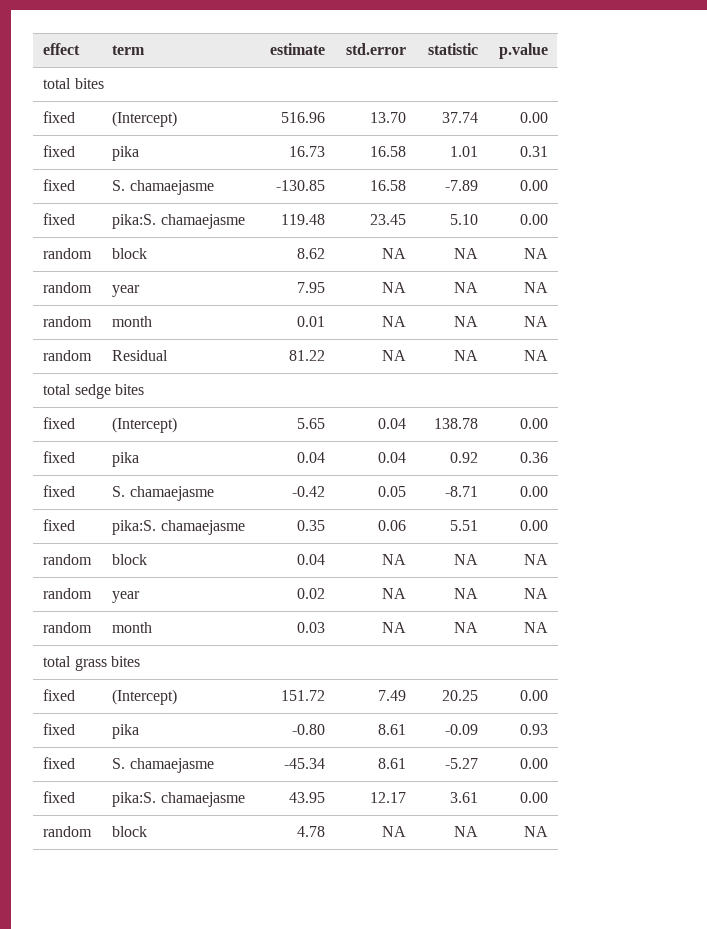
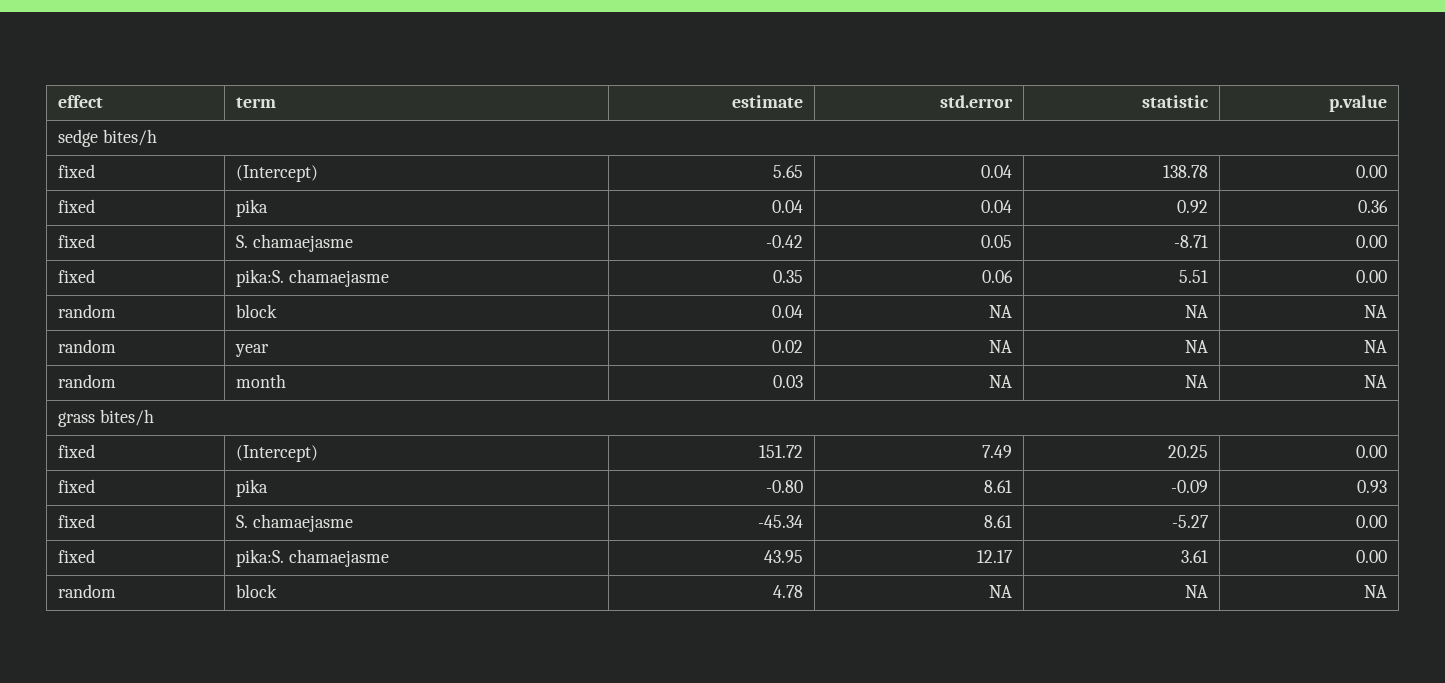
[43,78,104,89] [43,111,76,123] [112,111,178,127] [280,112,325,123] [369,112,406,123] [441,112,478,123] [519,112,548,123] [43,145,76,157] [112,146,140,161] [288,146,325,157] [369,146,406,157] [449,146,478,157] [519,146,548,157] [43,179,76,191] [112,180,214,195] [275,180,325,191] [369,180,406,191] [444,180,478,191] [519,180,548,191] [43,213,76,225] [112,214,245,229] [280,214,325,225] [369,214,406,225] [449,214,478,225] [519,214,548,225] [43,248,93,259] [112,248,148,259] [296,248,325,259] [381,248,406,259] [453,248,478,259] [523,248,548,259] [43,282,93,293] [112,285,141,297] [296,282,325,293] [381,282,406,293] [453,282,478,293] [523,282,548,293] [43,316,93,327] [112,316,153,327] [296,316,325,327] [381,316,406,327] [453,316,478,327] [523,316,548,327] [43,350,93,361] [112,350,169,361] [288,350,325,361] [381,350,406,361] [453,350,478,361] [523,350,548,361] [43,384,144,399] total bites // fixed | (Intercept) | 516.96 | 13.70 | 37.74 | 0.00 // fixed | pika | 16.73 | 16.58 | 1.01 | 0.31 // fixed | S. chamaejasme | -130.85 | 16.58 | -7.89 | 0.00 // fixed | pika:S. chamaejasme | 119.48 | 23.45 | 5.10 | 0.00 // random | block | 8.62 | NA | NA | NA // random | year | 7.95 | NA | NA | NA // random | month | 0.01 | NA | NA | NA // random | Residual | 81.22 | NA | NA | NA // total sedge bites -> [58,129,158,147] sedge bites/h
[43,656,140,671] total grass bites -> [58,409,155,427] grass bites/h

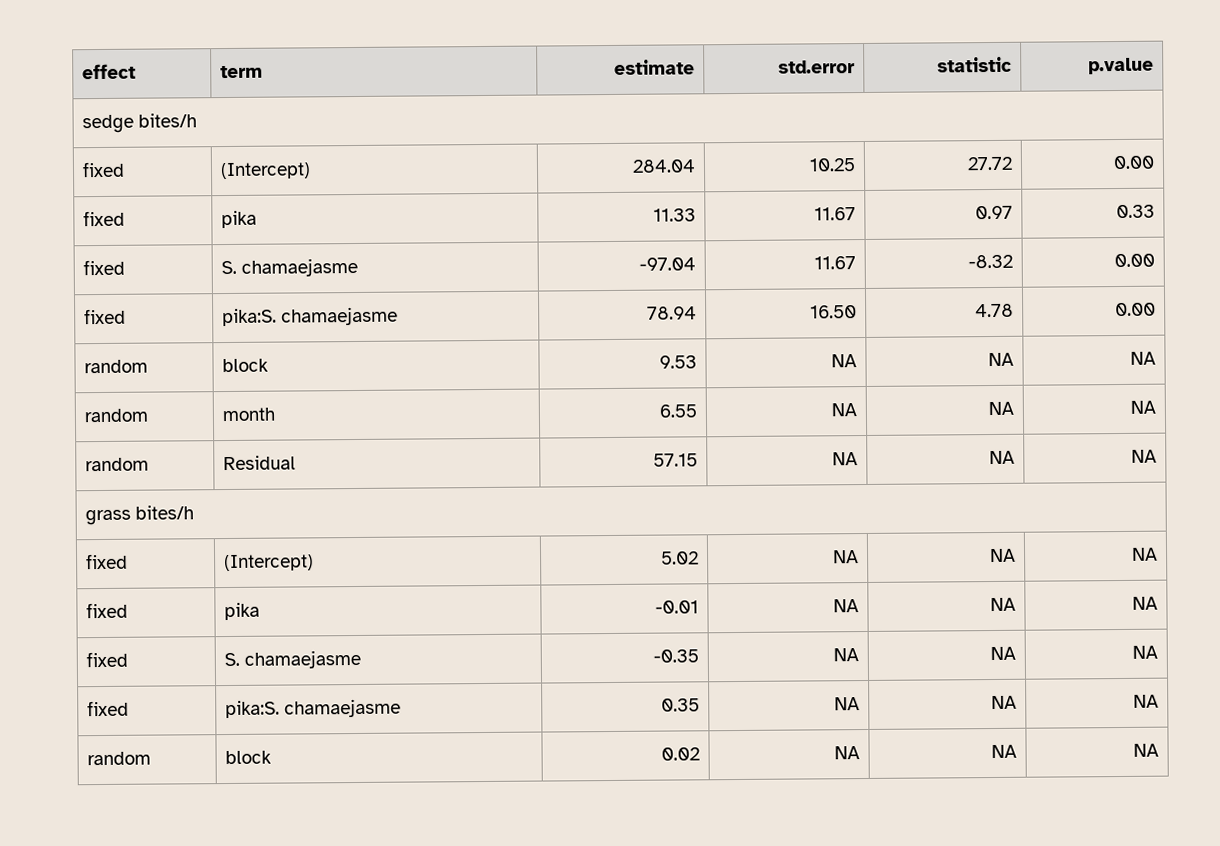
[772,165,803,178] [980,165,1012,178] [1162,165,1208,178] [1355,165,1387,178] [58,199,96,213] [236,199,269,217] [771,200,803,213] [980,200,1012,213] [1176,200,1208,213] [1357,200,1388,213] [58,234,96,248] [236,234,354,252] [765,235,803,248] [980,235,1012,248] [1173,235,1208,248] [1355,235,1387,248] [58,269,96,283] [236,269,390,287] [772,270,803,283] [981,270,1013,283] [1178,270,1208,283] [1355,270,1387,283] [58,304,117,318] [236,304,278,318] [771,305,803,318] [988,305,1012,318] [1184,305,1208,318] [1363,305,1387,318] [58,339,117,353] [235,344,270,357] [771,340,803,353] 5.65 | 0.04 | 138.78 | 0.00 // fixed | pika | 0.04 | 0.04 | 0.92 | 0.36 // fixed | S. chamaejasme | -0.42 | 0.05 | -8.71 | 0.00 // fixed | pika:S. chamaejasme | 0.35 | 0.06 | 5.51 | 0.00 // random | block | 0.04 | NA | NA | NA // random | year | 0.02 -> [632,159,697,173] [809,158,857,172] [967,156,1014,171] [1113,155,1156,170] [82,210,125,227] [220,210,257,229] [653,208,697,222] [814,207,857,221] [975,205,1014,220] [1116,204,1156,219] [82,259,125,276] [220,257,359,277] [639,257,697,271] [814,256,857,270] [968,254,1014,269] [1114,253,1156,268] [83,308,126,325] [221,306,399,327] [647,306,698,320] [810,305,858,319] [975,303,1015,318] [1115,302,1157,317] [83,359,148,374] [221,358,269,373] [659,355,698,369] 284.04 | 10.25 | 27.72 | 0.00 // fixed | pika | 11.33 | 11.67 | 0.97 | 0.33 // fixed | S. chamaejasme | -97.04 | 11.67 | -8.32 | 0.00 // fixed | pika:S. chamaejasme | 78.94 | 16.50 | 4.78 | 0.00 // random | block | 9.53
[772,375,803,388] 0.03 -> [659,404,698,418] [831,403,858,417] [988,401,1015,416] [1130,400,1157,414] [84,457,149,472] [222,455,296,471] [653,453,699,467] 6.55 | NA | NA | NA // random | Residual | 57.15
[758,445,803,458] [981,445,1012,458] [1167,445,1208,458] [1355,445,1387,458] [58,479,96,493] [236,479,269,497] [765,480,803,493] [983,480,1012,493] [1170,480,1208,493] [1356,480,1387,493] [58,514,96,528] [236,514,354,532] [757,515,803,528] [983,515,1012,528] [1171,515,1209,528] [1355,515,1387,528] [58,549,96,563] [236,549,390,567] [763,550,803,563] [976,550,1013,563] [1180,550,1208,563] [1355,550,1387,563] [58,584,117,598] [236,584,278,598] [772,585,803,598] 151.72 | 7.49 | 20.25 | 0.00 // fixed | pika | -0.80 | 8.61 | -0.09 | 0.93 // fixed | S. chamaejasme | -45.34 | 8.61 | -5.27 | 0.00 // fixed | pika:S. chamaejasme | 43.95 | 12.17 | 3.61 | 0.00 // random | block | 4.78 -> [661,551,700,565] [833,550,860,564] [990,548,1017,563] [1131,547,1159,561] [85,602,128,619] [223,602,260,621] [655,600,700,614] [833,599,860,613] [990,597,1017,612] [1132,596,1159,610] [85,651,128,668] [223,649,362,669] [653,649,700,663] [833,648,860,662] [990,646,1017,661] [1132,645,1159,659] [86,700,129,717] [224,698,402,719] [661,698,701,712] [834,697,861,711] [991,695,1018,710] [1133,694,1160,708] [86,751,151,766] [224,750,272,765] [661,747,701,761] 5.02 | NA | NA | NA // fixed | pika | -0.01 | NA | NA | NA // fixed | S. chamaejasme | -0.35 | NA | NA | NA // fixed | pika:S. chamaejasme | 0.35 | NA | NA | NA // random | block | 0.02

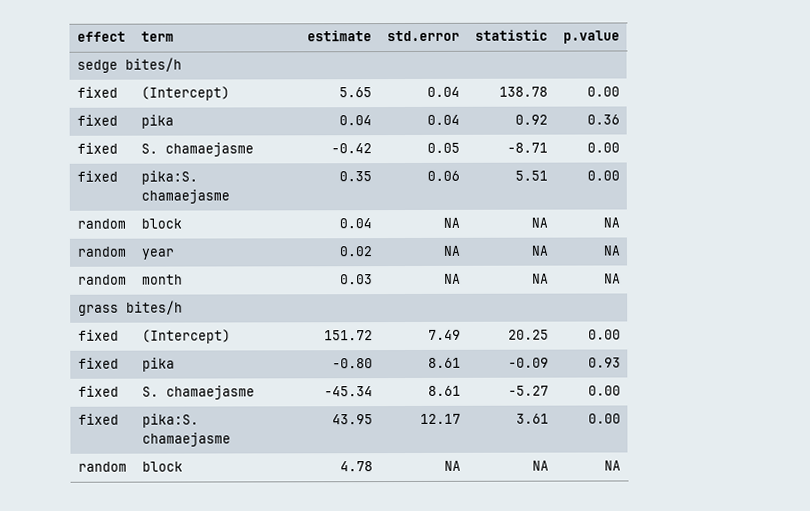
[632,159,697,173] [809,158,857,172] [967,156,1014,171] [1113,155,1156,170] [82,210,125,227] [220,210,257,229] [653,208,697,222] [814,207,857,221] [975,205,1014,220] [1116,204,1156,219] [82,259,125,276] [220,257,359,277] [639,257,697,271] [814,256,857,270] [968,254,1014,269] [1114,253,1156,268] [83,308,126,325] [221,306,399,327] [647,306,698,320] [810,305,858,319] [975,303,1015,318] [1115,302,1157,317] [83,359,148,374] [221,358,269,373] [659,355,698,369] 284.04 | 10.25 | 27.72 | 0.00 // fixed | pika | 11.33 | 11.67 | 0.97 | 0.33 // fixed | S. chamaejasme | -97.04 | 11.67 | -8.32 | 0.00 // fixed | pika:S. chamaejasme | 78.94 | 16.50 | 4.78 | 0.00 // random | block | 9.53 -> [339,87,373,98] [427,86,461,97] [499,86,549,97] [587,86,621,97] [76,114,118,126] [140,114,174,129] [339,115,373,126] [427,114,461,125] [515,114,549,125] [587,114,621,125] [76,142,118,154] [140,142,254,157] [331,143,373,154] [427,142,461,153] [507,142,549,153] [587,142,621,153] [76,170,118,182] [140,170,198,185] [140,189,230,204] [339,171,373,182] [427,170,461,181] [515,170,549,181] [587,170,621,181] [76,218,126,229] [140,218,182,229] [339,218,373,229] [443,217,461,228] [531,217,549,228] [603,217,621,228] [76,246,127,257] [140,248,175,260] [339,246,374,257] 5.65 | 0.04 | 138.78 | 0.00 // fixed | pika | 0.04 | 0.04 | 0.92 | 0.36 // fixed | S. chamaejasme | -0.42 | 0.05 | -8.71 | 0.00 // fixed | pika:S. chamaejasme | 0.35 | 0.06 | 5.51 | 0.00 // random | block | 0.04 | NA | NA | NA // random | year | 0.02
[659,404,698,418] [831,403,858,417] [988,401,1015,416] [1130,400,1157,414] [84,457,149,472] [222,455,296,471] [653,453,699,467] 6.55 | NA | NA | NA // random | Residual | 57.15 -> [340,274,374,285] 0.03
[661,551,700,565] [833,550,860,564] [990,548,1017,563] [1131,547,1159,561] [85,602,128,619] [223,602,260,621] [655,600,700,614] [833,599,860,613] [990,597,1017,612] [1132,596,1159,610] [85,651,128,668] [223,649,362,669] [653,649,700,663] [833,648,860,662] [990,646,1017,661] [1132,645,1159,659] [86,700,129,717] [224,698,402,719] [661,698,701,712] [834,697,861,711] [991,695,1018,710] [1133,694,1160,708] [86,751,151,766] [224,750,272,765] [661,747,701,761] 5.02 | NA | NA | NA // fixed | pika | -0.01 | NA | NA | NA // fixed | S. chamaejasme | -0.35 | NA | NA | NA // fixed | pika:S. chamaejasme | 0.35 | NA | NA | NA // random | block | 0.02 -> [324,330,374,341] [428,329,462,340] [508,329,550,340] [588,329,622,340] [77,357,119,369] [141,357,175,372] [332,358,374,369] [428,357,462,368] [508,357,550,368] [588,357,622,368] [77,385,119,397] [141,385,255,400] [324,386,374,397] [428,385,462,396] [508,385,550,396] [588,385,622,396] [77,413,119,425] [141,413,199,428] [141,432,231,447] [332,414,374,425] [420,413,462,424] [516,413,550,424] [588,413,622,424] [77,461,127,472] [141,461,183,472] [340,461,374,472] 151.72 | 7.49 | 20.25 | 0.00 // fixed | pika | -0.80 | 8.61 | -0.09 | 0.93 // fixed | S. chamaejasme | -45.34 | 8.61 | -5.27 | 0.00 // fixed | pika:S. chamaejasme | 43.95 | 12.17 | 3.61 | 0.00 // random | block | 4.78

